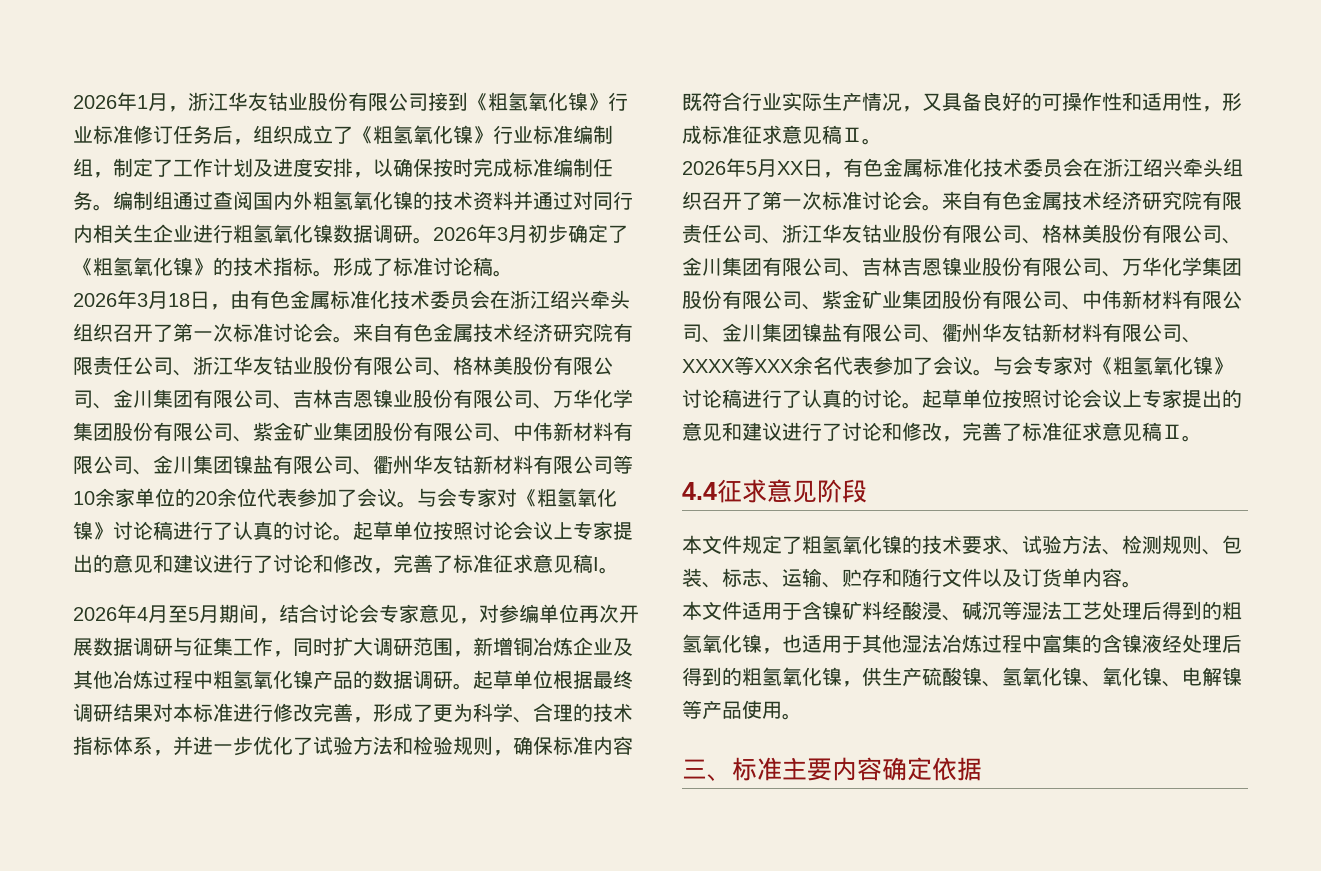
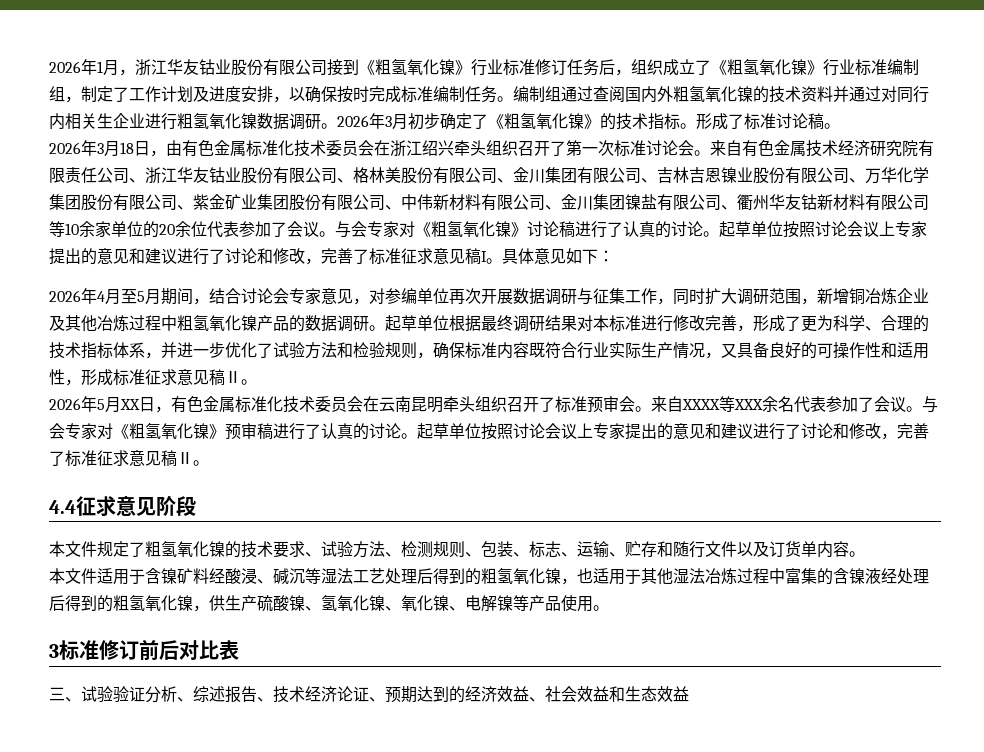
(619, 570) none -> [502,248,614,264] 具体意见如下：
[1103,158,1243,177] [682,191,1242,211] [682,224,1242,244] [682,257,1242,277] [682,290,1242,310] [682,323,1202,343] 浙江绍兴牵头组织召开了第一次标准讨论会。来自有色金属技术经济研究院有限责任公司、浙江华友钴业股份有限公司、格林美股份有限公司、金川集团有限公司、吉林吉恩镍业股份有限公司、万华化学集团股份有限公司、紫金矿业集团股份有限公司、中伟新材料有限公司、金川集团镍盐有限公司、衢州华友钴新材料有限公司、 -> [379,396,683,413] 云南昆明牵头组织召开了标准预审会。来自
[682,389,722,408] 讨论 -> [225,423,257,440] 预审
[682,757,982,781] 三、标准主要内容确定依据 -> [49,640,239,661] [49,686,689,703] 3标准修订前后对比表 // 三、试验验证分析、综述报告、技术经济论证、预期达到的经济效益、社会效益和生态效益

